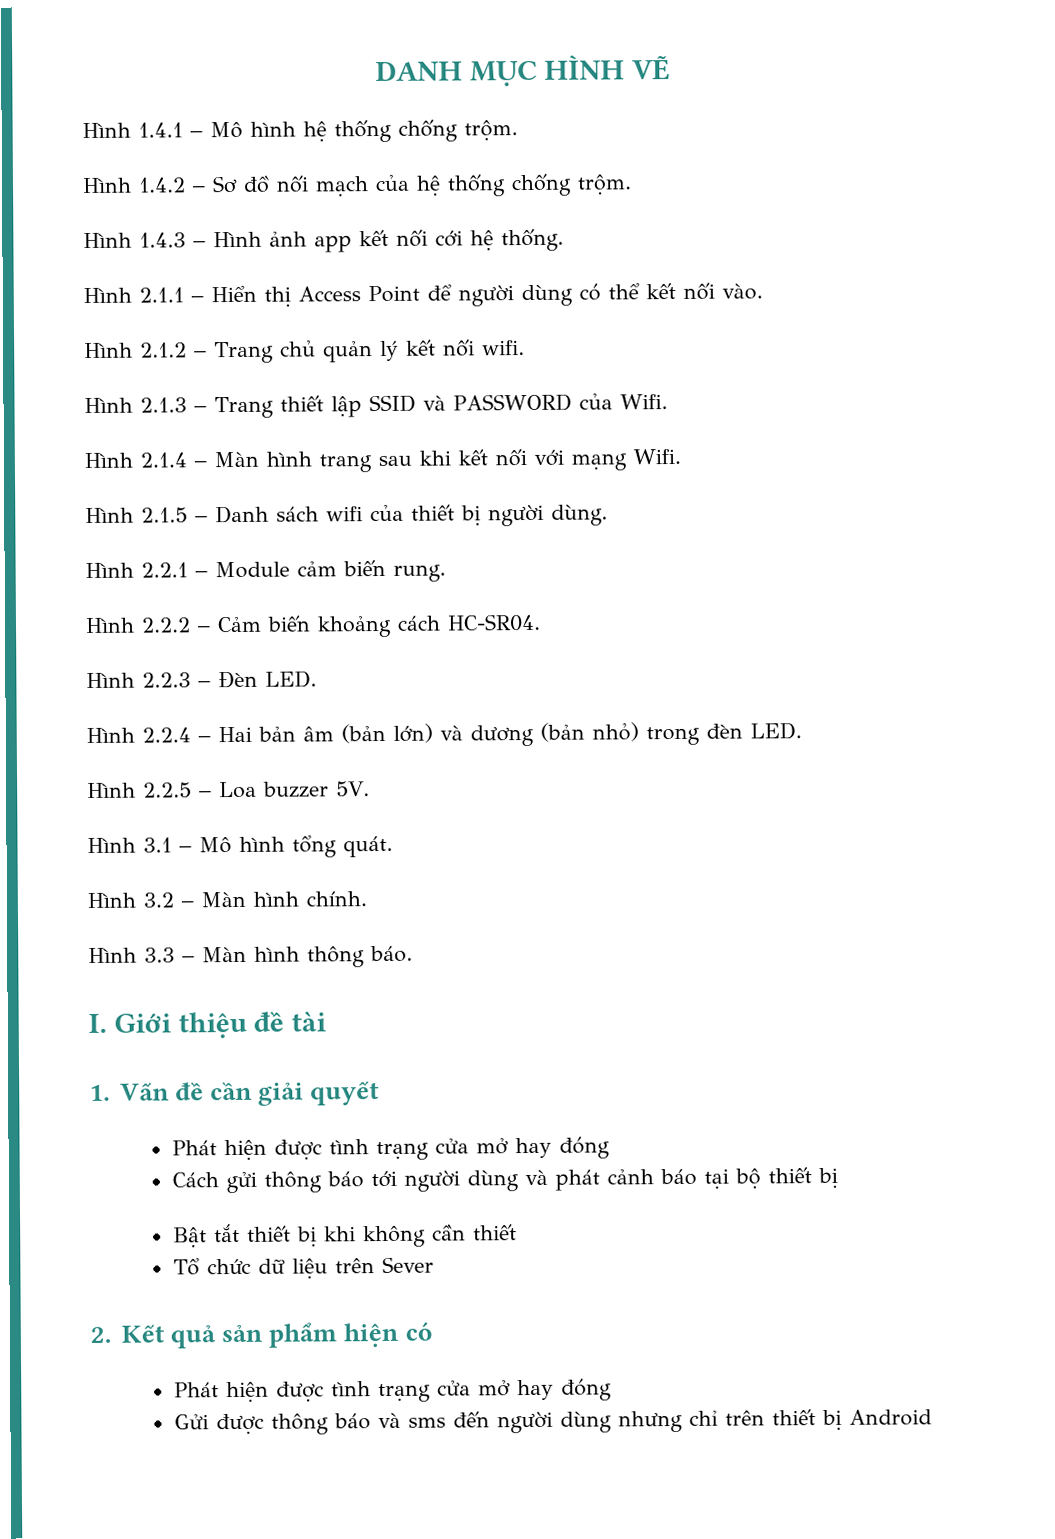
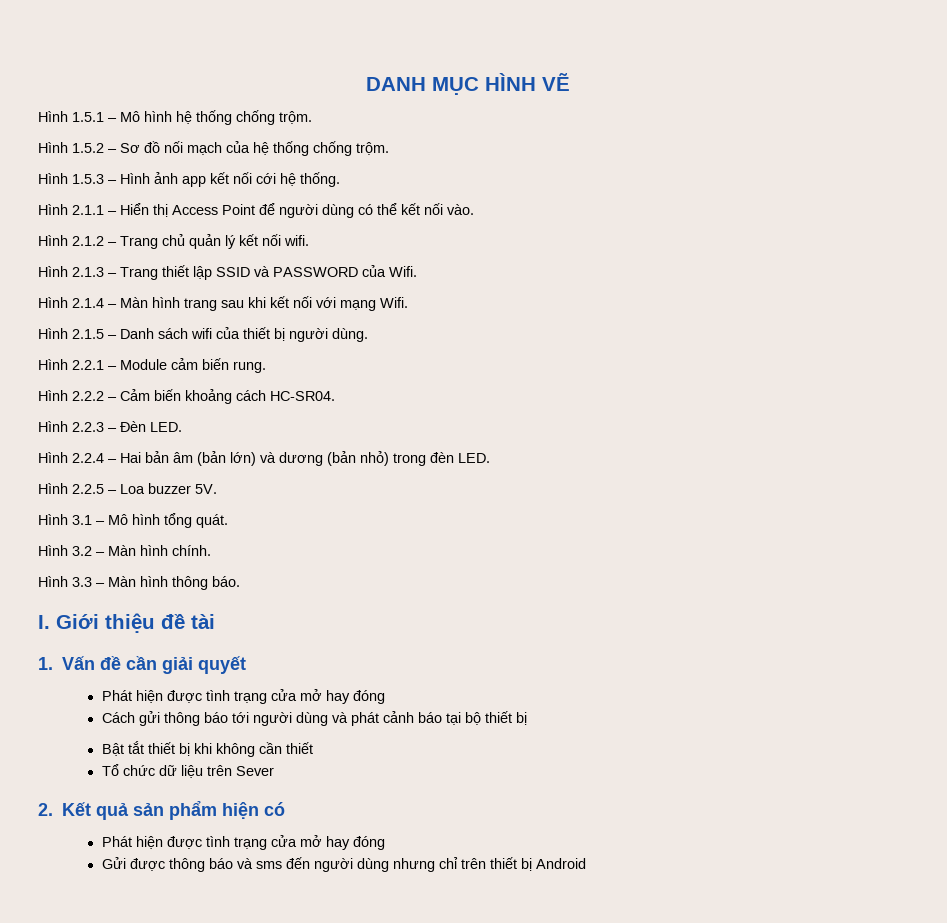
[138,122,183,138] 1.4.1 -> [72,112,104,122] 1.5.1
[138,177,186,193] 1.4.2 -> [72,143,104,153] 1.5.2
[139,232,186,248] 1.4.3 -> [72,174,104,184] 1.5.3

